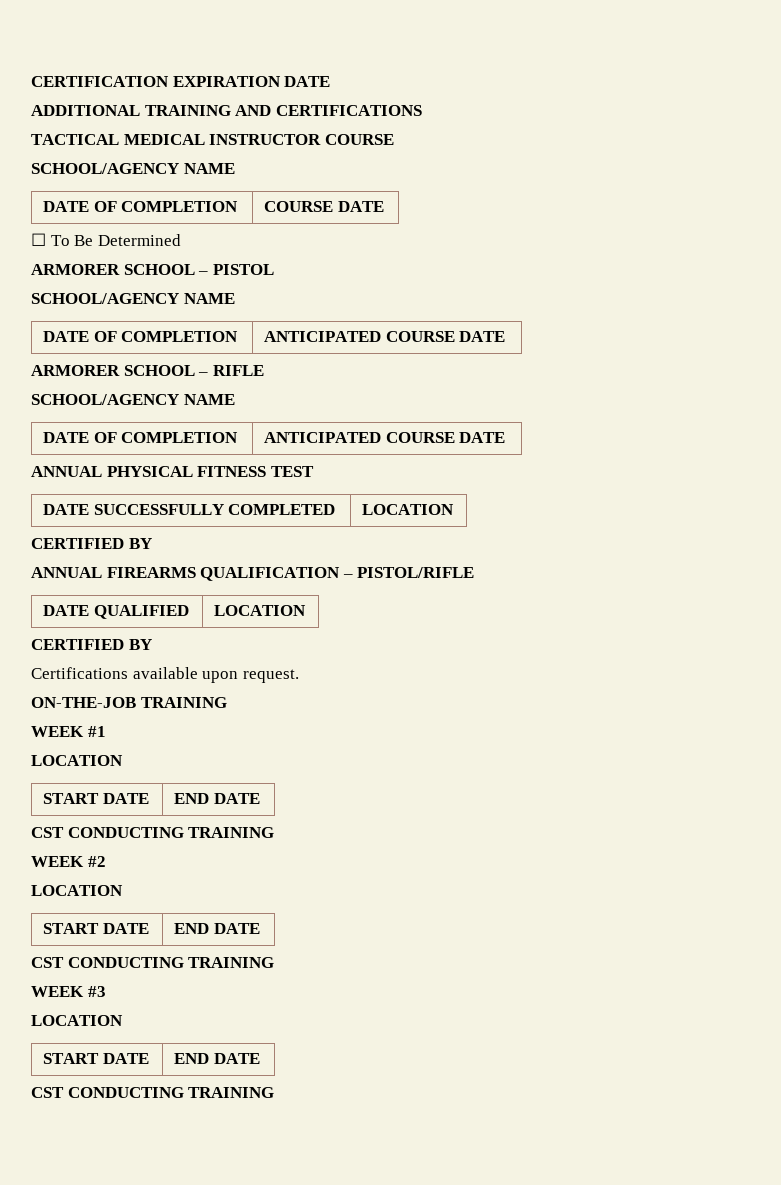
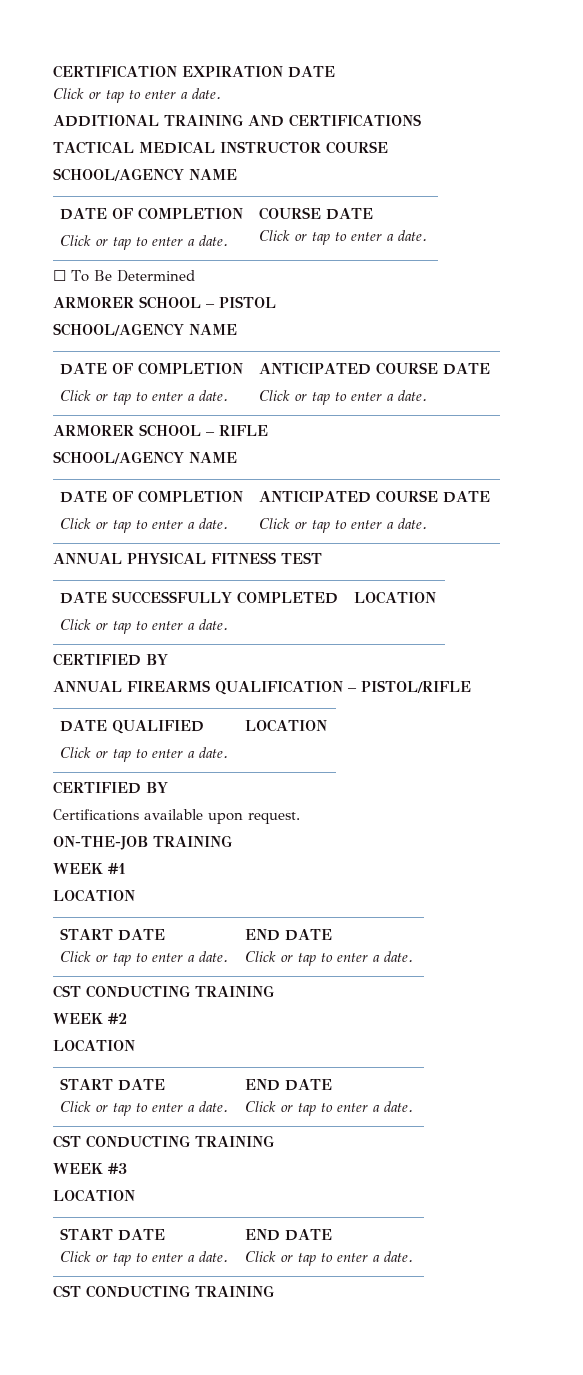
(331, 81) none -> [53,88,221,103] // Click or tap to enter a date.
[263,201,384,212] | COURSE DATE -> [60,235,229,250] [259,207,374,220] [259,230,428,245] // Click or tap to enter a date. | COURSE DATE // Click or tap to enter a date.
[263,331,506,342] | ANTICIPATED COURSE DATE -> [60,390,229,405] [259,362,491,375] [259,390,428,405] // Click or tap to enter a date. | ANTICIPATED COURSE DATE // Click or tap to enter a date.
[263,432,506,443] | ANTICIPATED COURSE DATE -> [60,518,229,533] [259,490,491,503] [259,518,428,533] // Click or tap to enter a date. | ANTICIPATED COURSE DATE // Click or tap to enter a date.
(336, 509) none -> [60,619,229,634] // Click or tap to enter a date.
(189, 612) none -> [60,747,229,762] // Click or tap to enter a date.
[173,793,260,804] | END DATE -> [60,951,229,966] [245,929,333,941] [245,951,414,966] // Click or tap to enter a date. | END DATE // Click or tap to enter a date.
[173,923,260,934] | END DATE -> [60,1101,229,1116] [245,1079,333,1091] [245,1101,414,1116] // Click or tap to enter a date. | END DATE // Click or tap to enter a date.
[173,1053,260,1064] | END DATE -> [60,1251,229,1266] [245,1229,333,1241] [245,1251,414,1266] // Click or tap to enter a date. | END DATE // Click or tap to enter a date.

